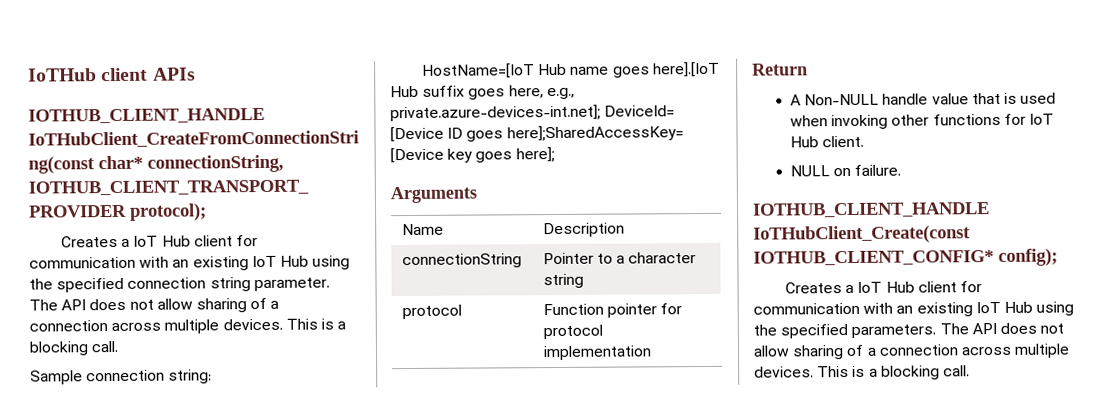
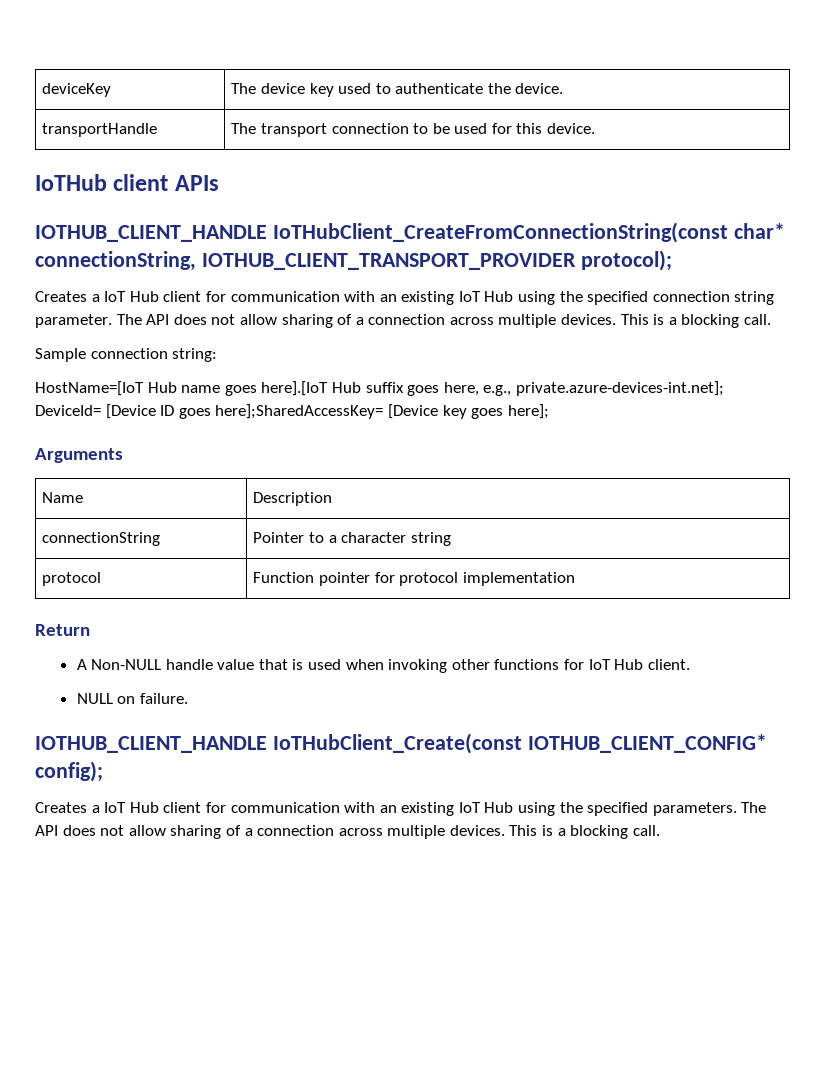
(28, 75) none -> [42,83,112,97] [231,83,564,97] [42,123,158,137] [231,123,596,137] deviceKey | The device key used to authenticate the device. // transportHandle | The transport connection to be used for this device. //

